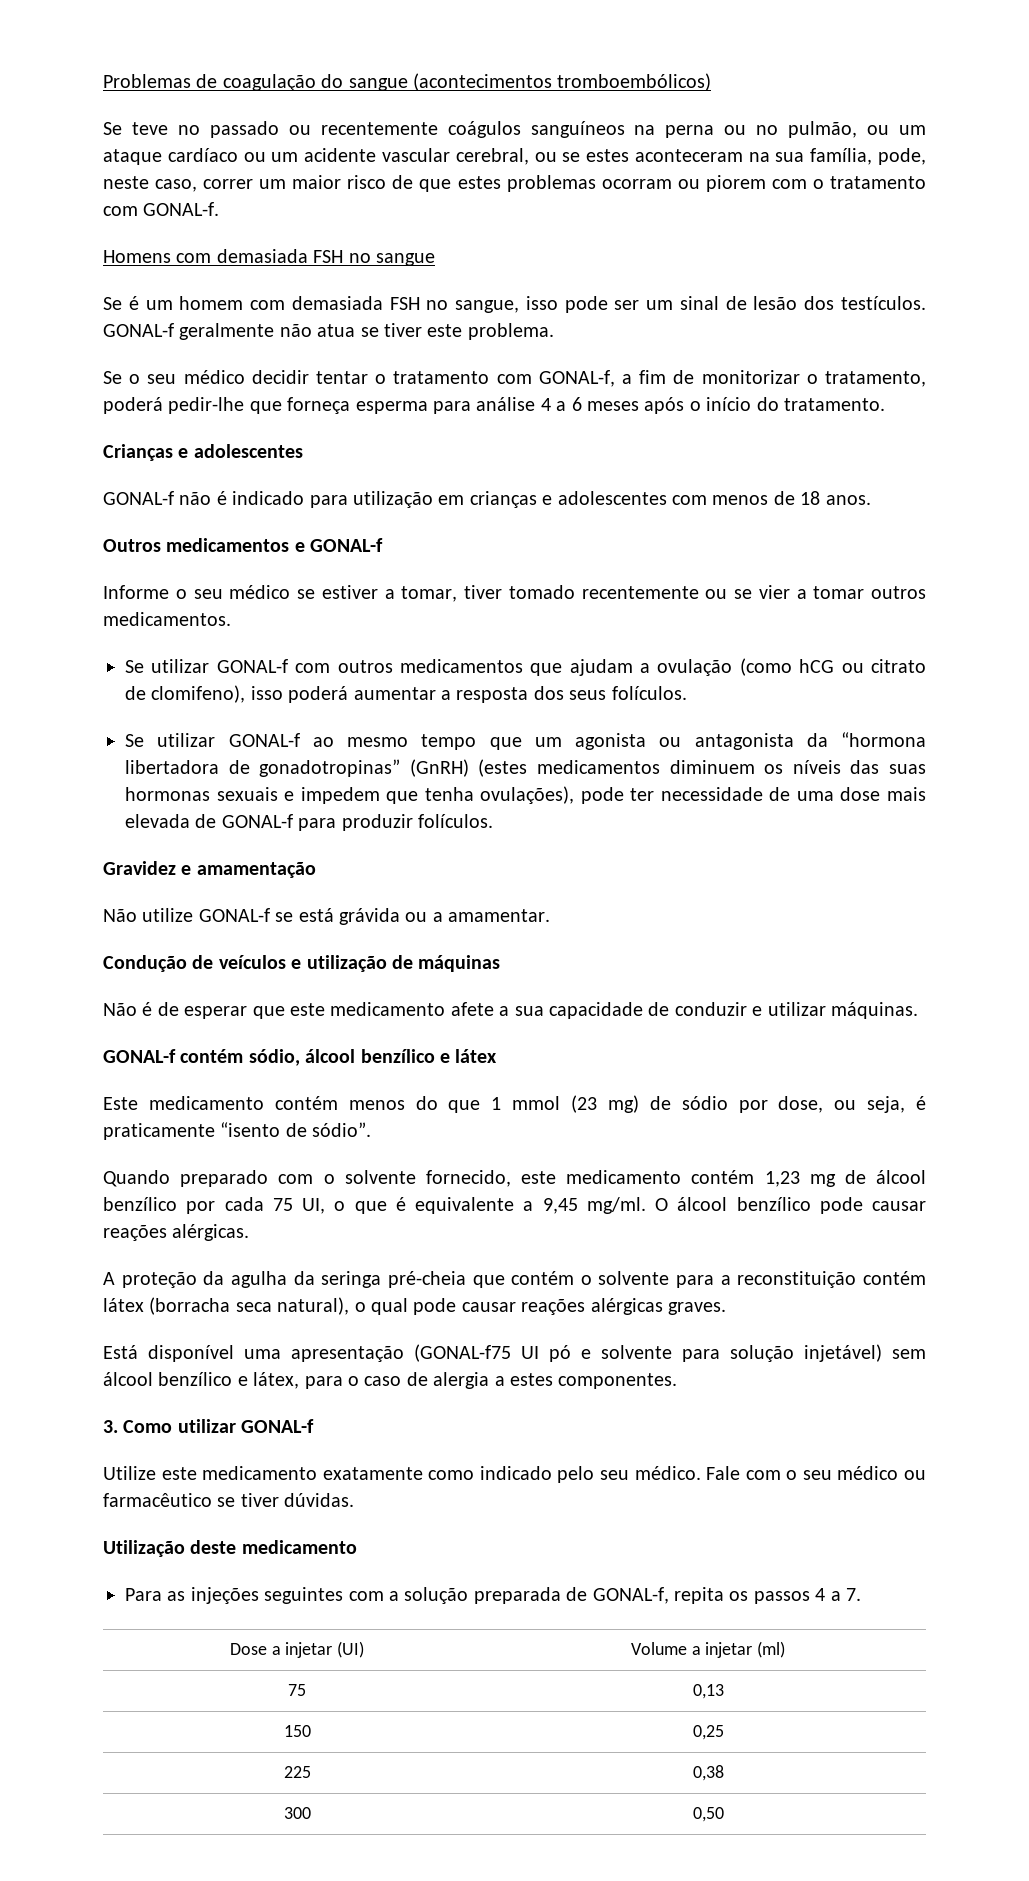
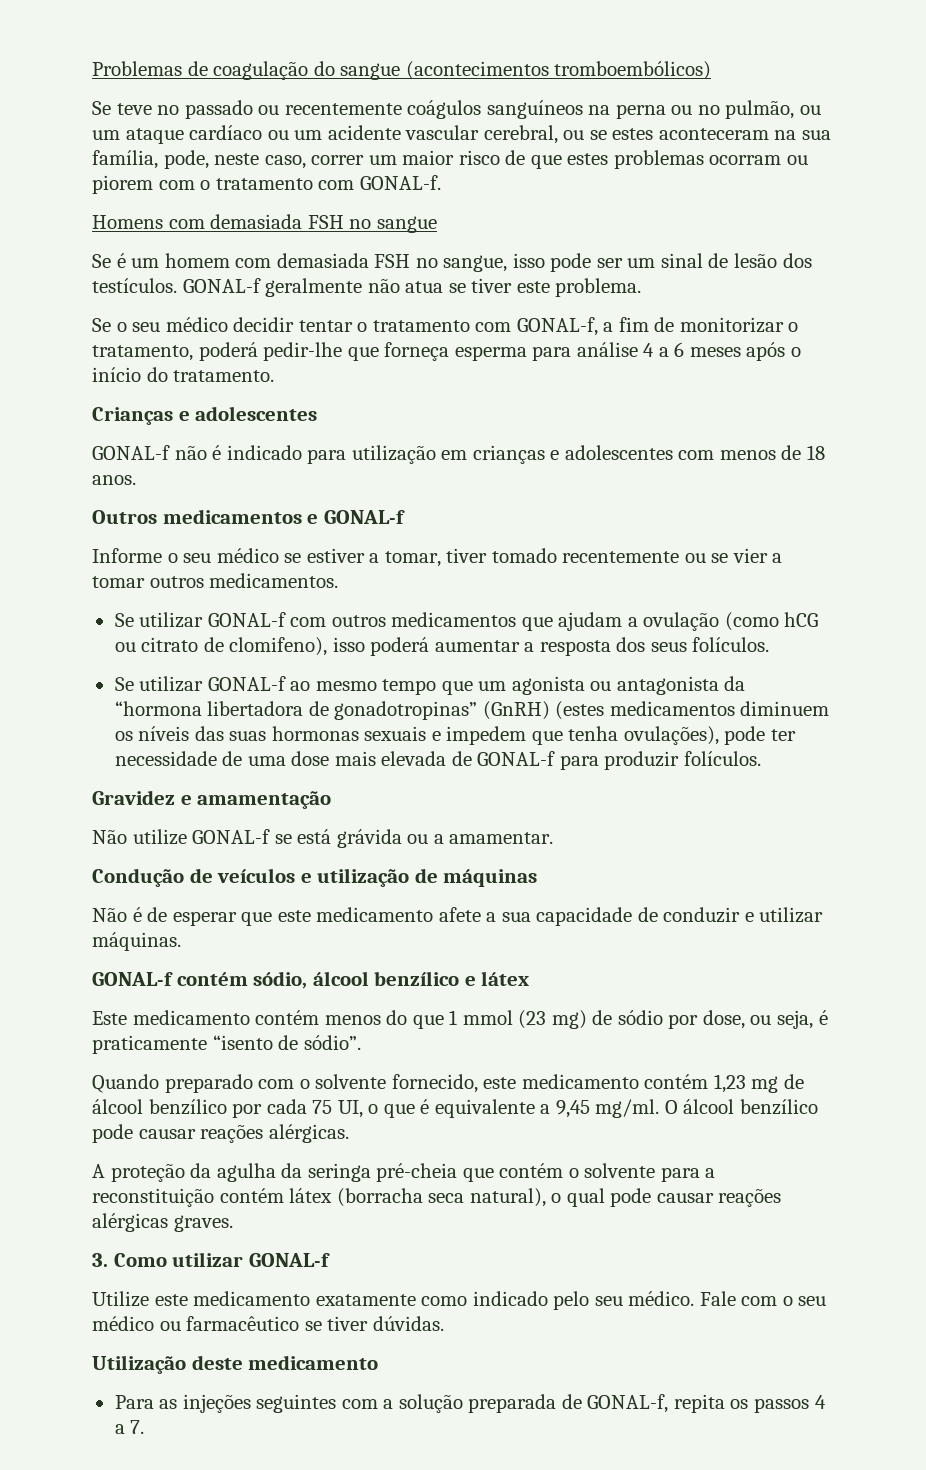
[103,1344,926,1362] [103,1372,678,1389] // Está disponível uma apresentação (GONAL-f75 UI pó e solvente para solução injetável) sem álcool benzílico e látex, para o caso de alergia a estes componentes. -> (233, 1223) none
[229,1641,365,1658] [630,1641,786,1658] [288,1684,306,1696] [692,1684,724,1699] [283,1725,311,1737] [692,1725,724,1740] [283,1766,311,1778] [692,1765,724,1781] [283,1807,311,1819] [692,1807,724,1822] // Dose a injetar (UI) | Volume a injetar (ml) // 75 | 0,13 // 150 | 0,25 // 225 | 0,38 // 300 | 0,50 -> (145, 1427) none

